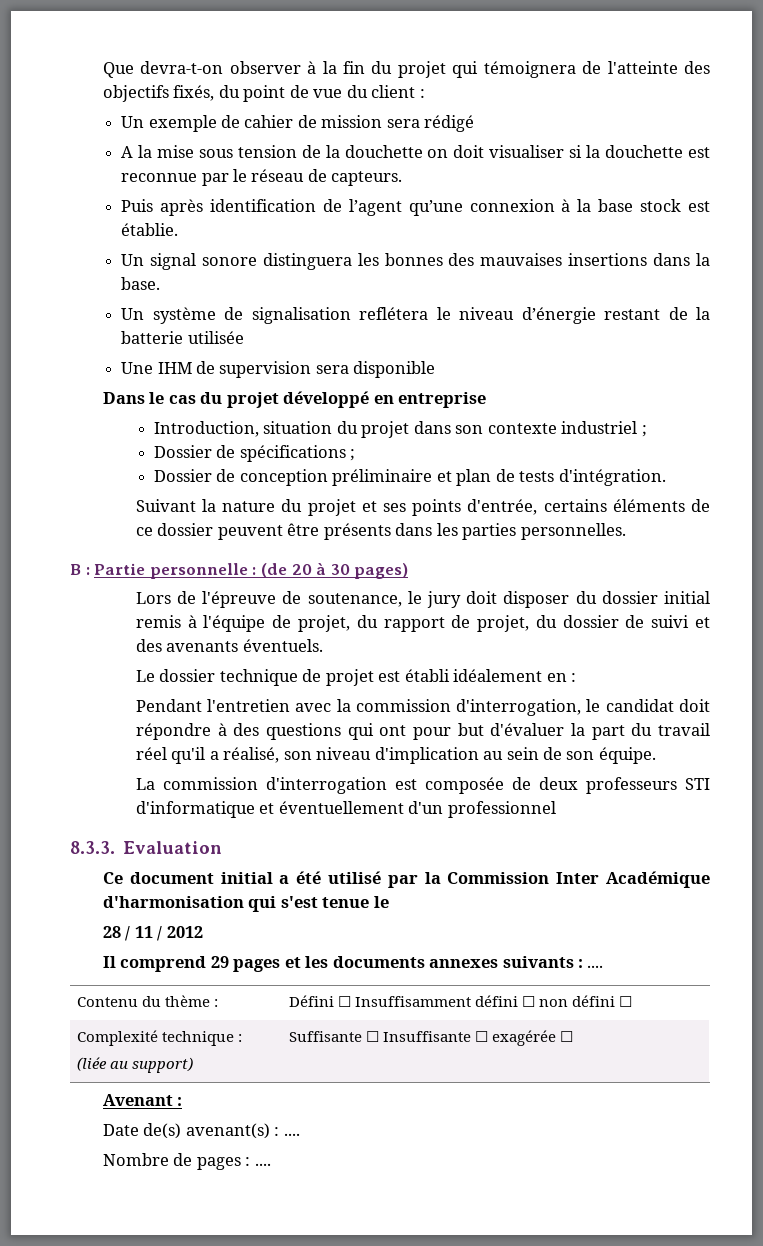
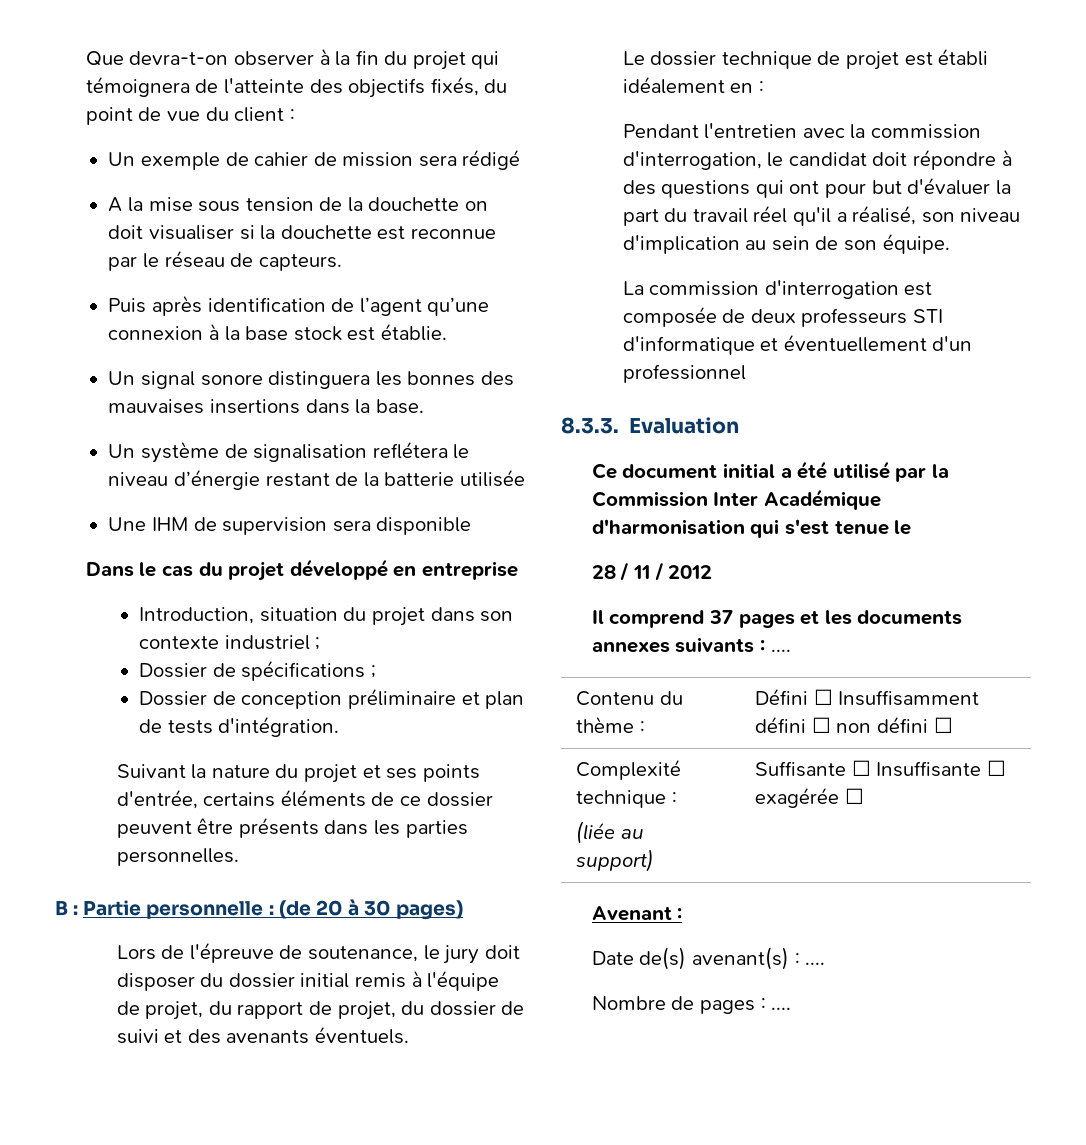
[210,956,229,968] 29 -> [708,610,733,624] 37

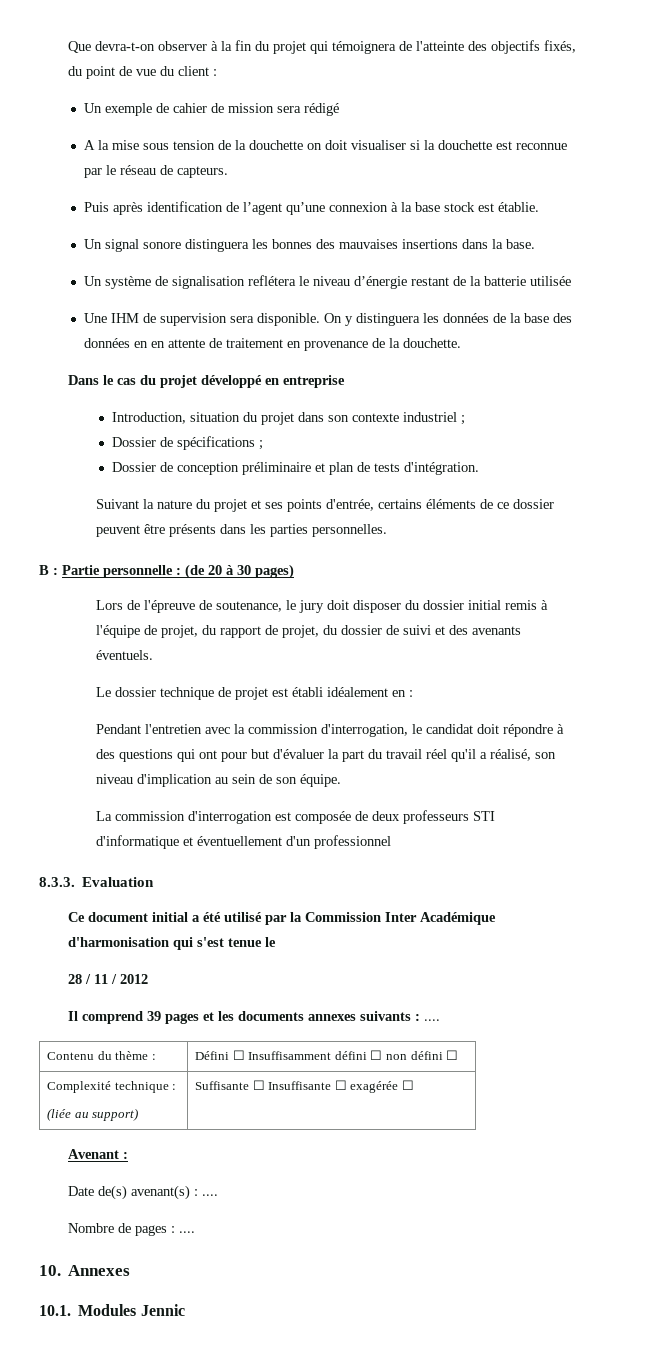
[376,517,472,535] disponible -> [256,313,572,326] [83,338,461,351] disponible. On y distinguera les données de la base des données en en attente de traitement en provenance de la douchette.
[708,610,733,624] 37 -> [146,1011,161,1021] 39
(792, 1008) none -> [39,1265,131,1276] [39,1304,185,1316] // 10. Annexes // 10.1. Modules Jennic

